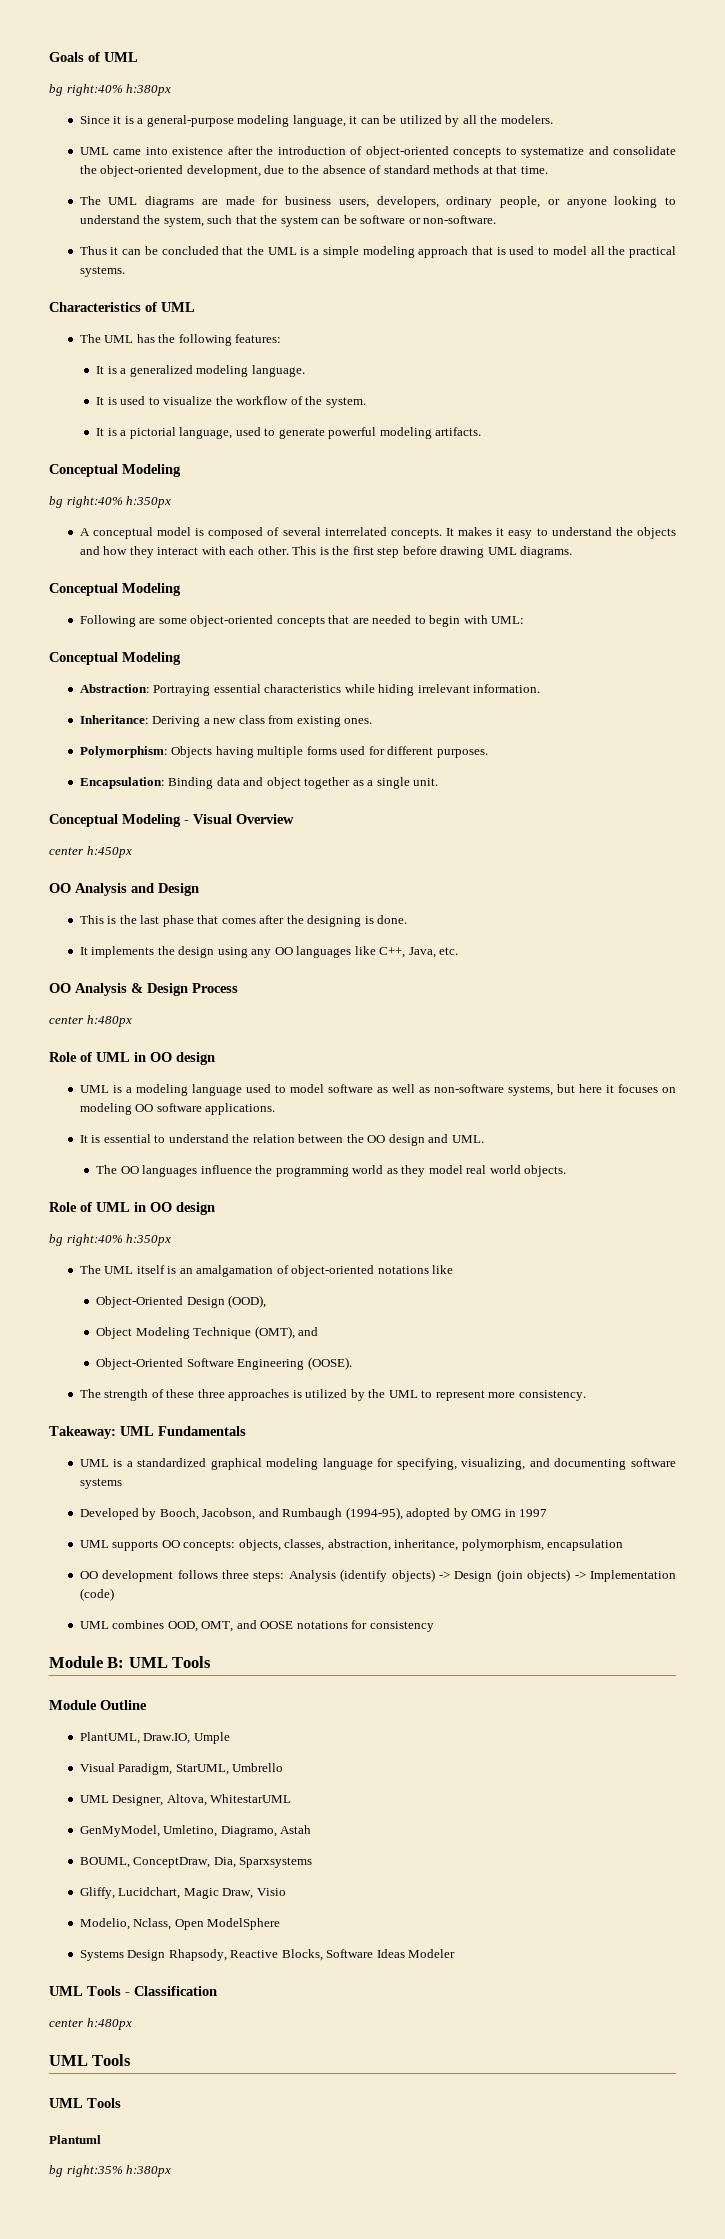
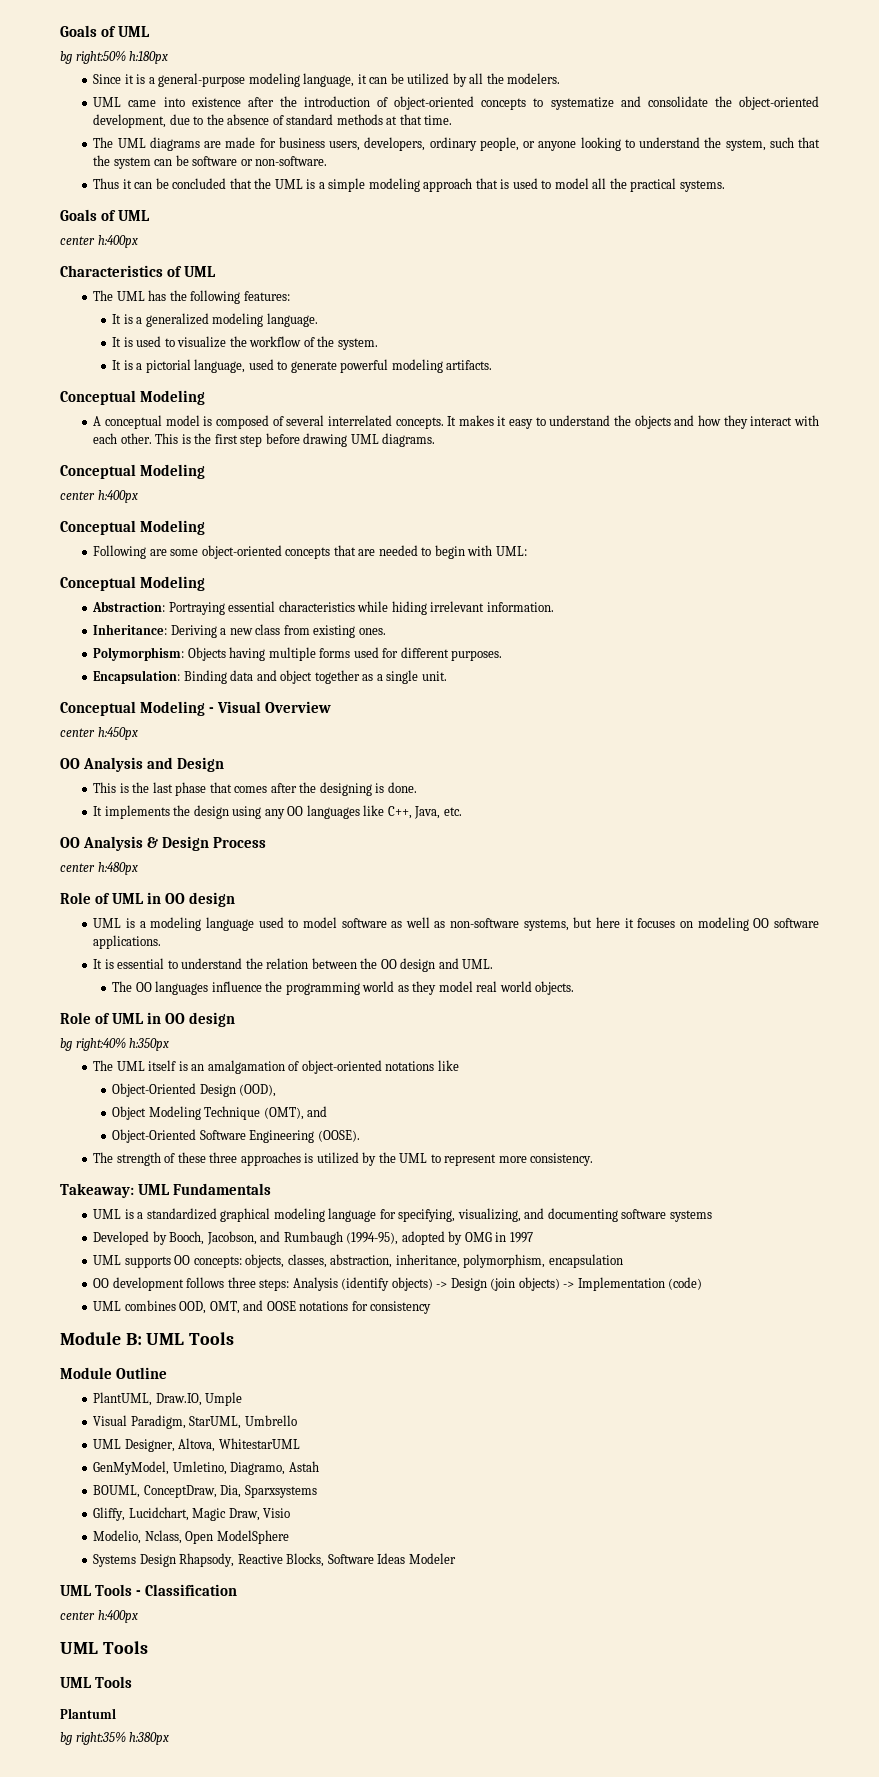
[66,84,172,96] right:40% h:380px -> [75,50,169,64] right:50% h:180px
(125, 271) none -> [60,209,151,221] [60,235,138,248] // Goals of UML // center h:400px
[49,496,172,508] // bg right:40% h:350px -> (206, 397) none
(181, 589) none -> [60,490,138,503] [60,520,206,535] // center h:400px // Conceptual Modeling
[86,2018,132,2030] h:480px -> [97,1610,138,1623] h:400px

